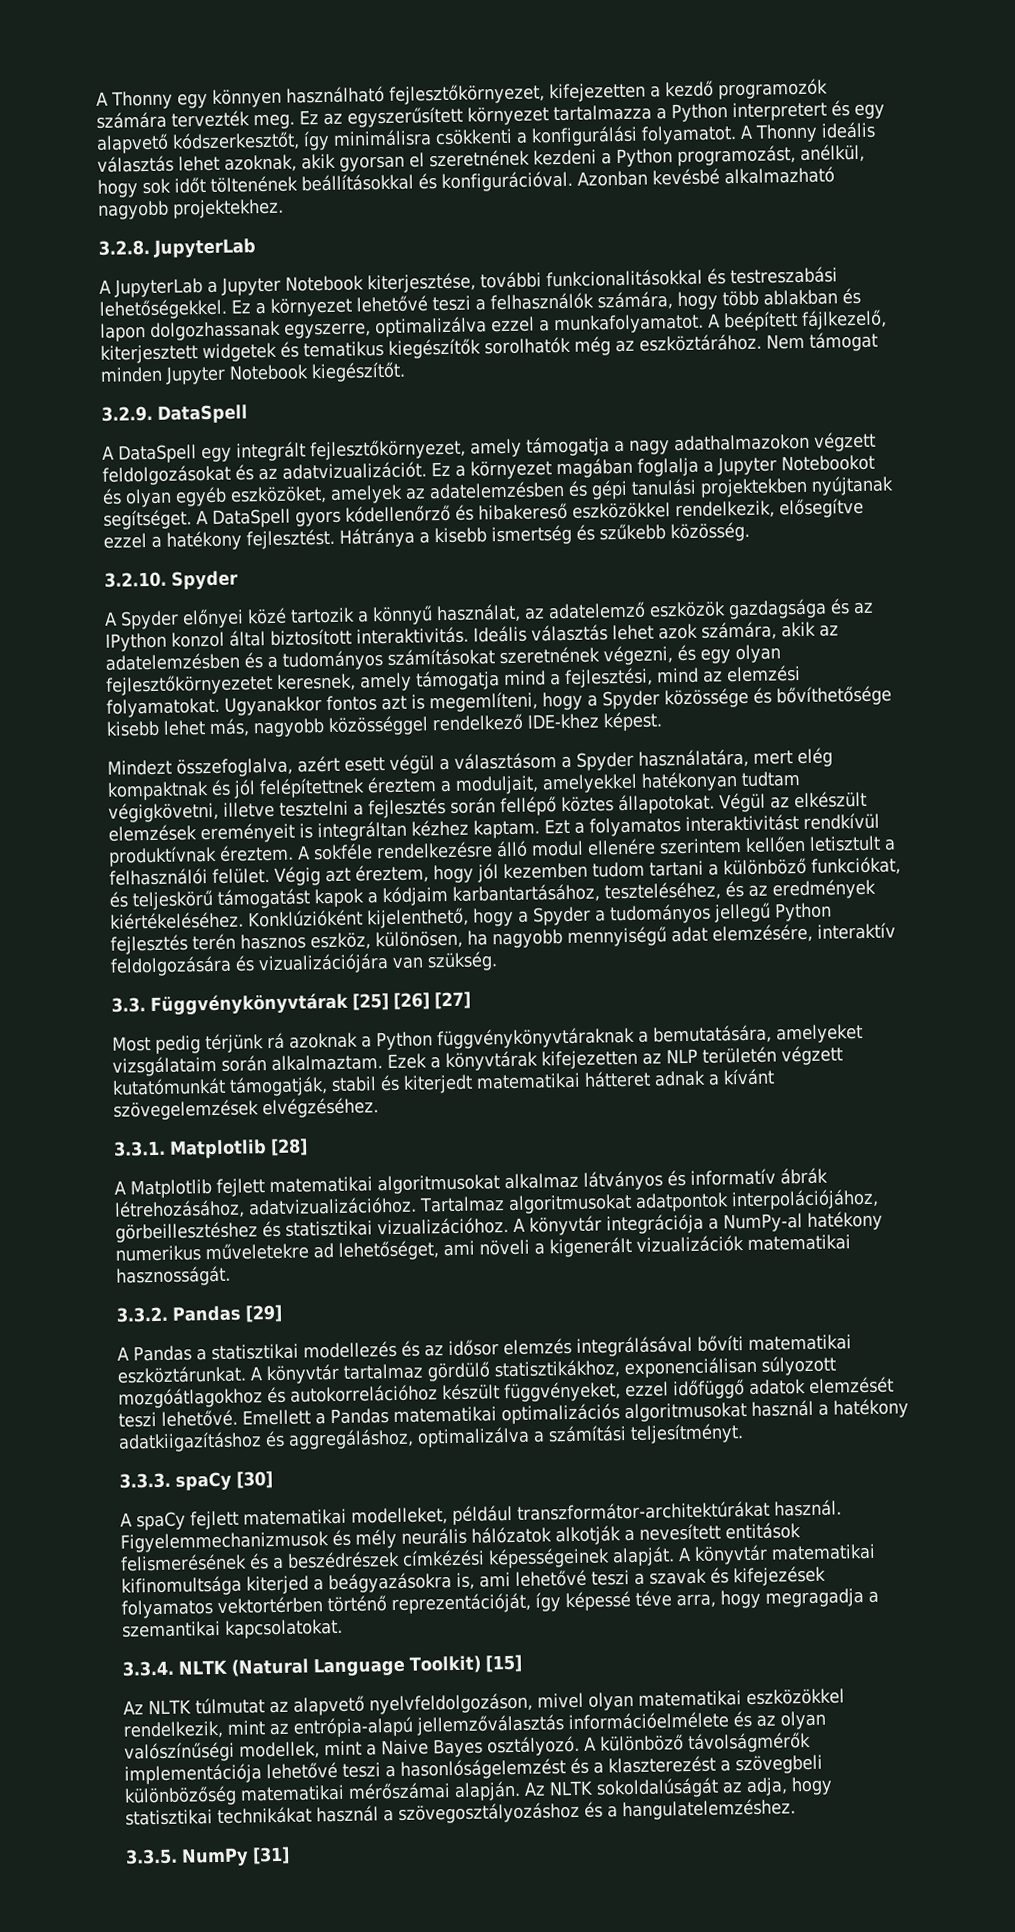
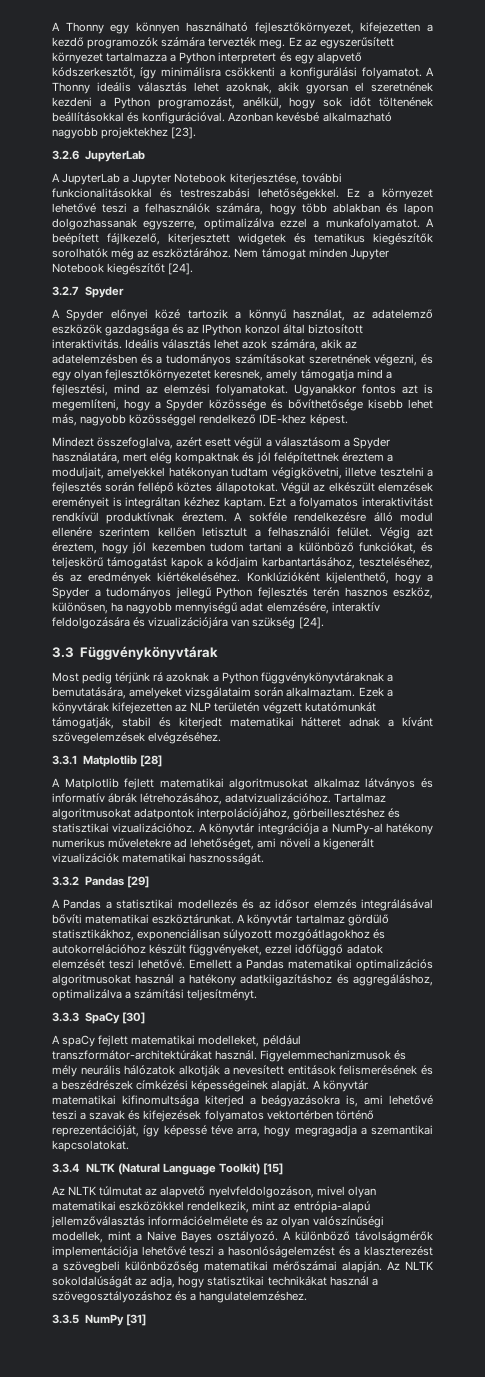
[172,198,284,219] [98,239,150,256] projektekhez. // 3.2.8. -> [101,127,197,139] [52,150,79,160] projektekhez [23]. // 3.2.6
[311,361,406,383] [101,404,248,424] [102,431,876,464] [102,454,875,486] [102,475,894,508] [103,497,864,530] [103,521,750,551] [104,571,167,588] kiegészítőt. // 3.2.9. DataSpell // A DataSpell egy integrált fejlesztőkörnyezet, amely támogatja a nagy adathalmazokon végzett feldolgozásokat és az adatvizualizációt. Ez a környezet magában foglalja a Jupyter Notebookot és olyan egyéb eszközöket, amelyek az adatelemzésben és gépi tanulási projektekben nyújtanak segítséget. A DataSpell gyors kódellenőrző és hibakereső eszközökkel rendelkezik, elősegítve ezzel a hatékony fejlesztést. Hátránya a kisebb ismertség és szűkebb közösség. // 3.2.10. -> [107,263,194,275] [52,286,79,296] kiegészítőt [24]. // 3.2.7
[427,951,498,972] [111,991,471,1016] szükség. // 3.3. Függvénykönyvtárak [25] [26] [27] -> [252,617,324,629] [52,646,218,660] szükség [24]. // 3.3 Függvénykönyvtárak
[113,1140,166,1157] 3.3.1. -> [52,755,77,765] 3.3.1
[116,1306,168,1323] 3.3.2. -> [52,876,79,886] 3.3.2
[119,1471,232,1491] 3.3.3. spaCy -> [52,1012,120,1024] 3.3.3 SpaCy
[122,1660,174,1677] 3.3.4. -> [52,1163,80,1173] 3.3.4
[125,1848,178,1865] 3.3.5. -> [52,1314,79,1324] 3.3.5

